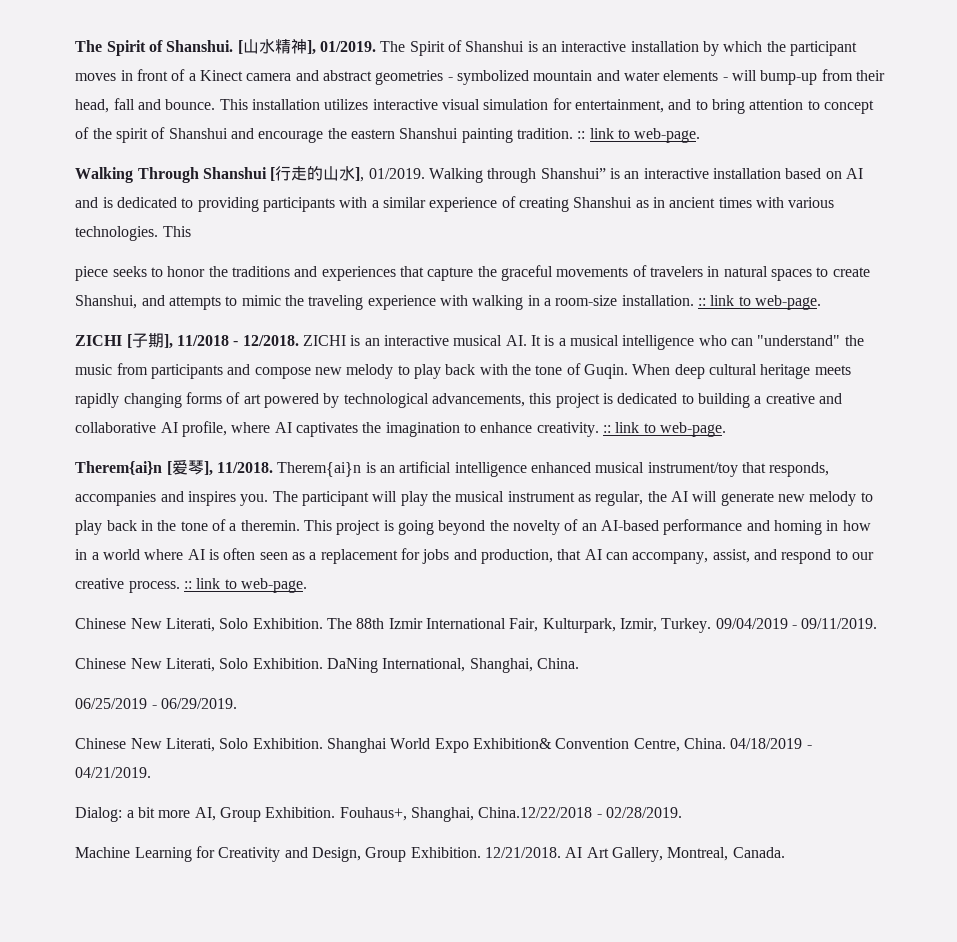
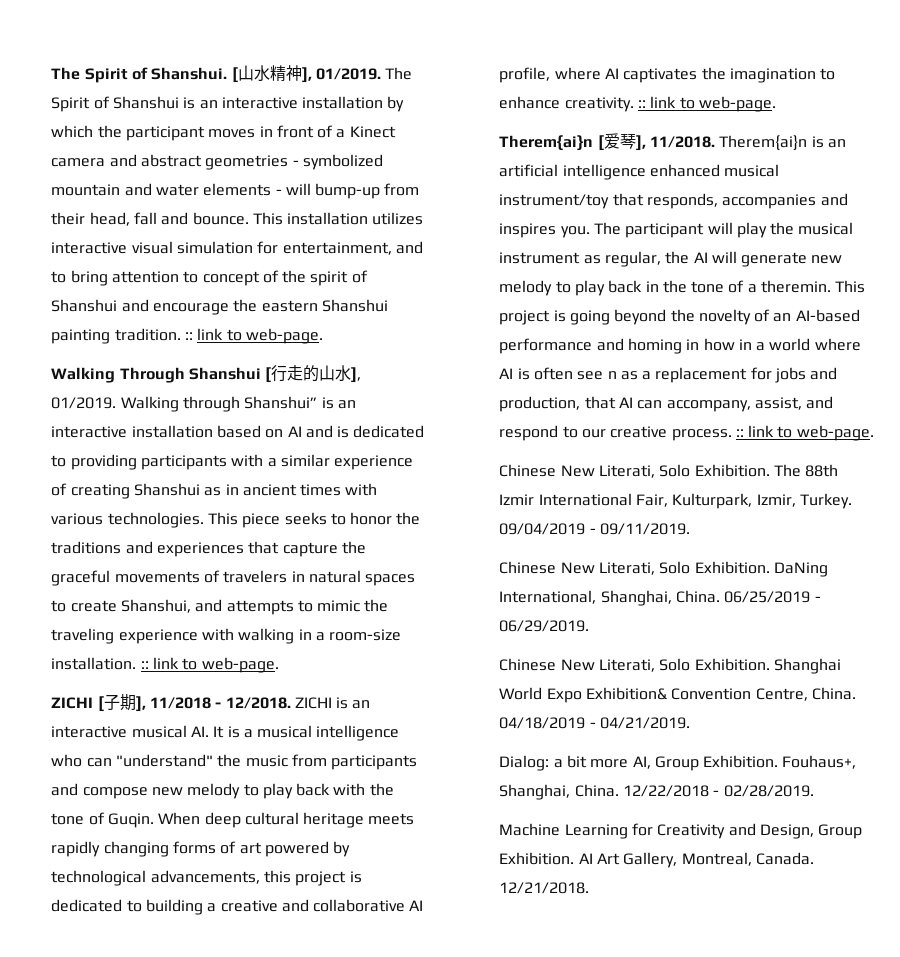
(191, 231) // -> (238, 518) none
[259,552,288,560] seen -> [577,371,617,380] see n
(580, 663) // -> (720, 596) none
[478,807,593,818] China.12/22/2018 -> [574,784,709,797] China. 12/22/2018
[485,847,562,858] 12/21/2018. -> (575, 858) none
(785, 852) none -> [499,882,590,894] 12/21/2018.

